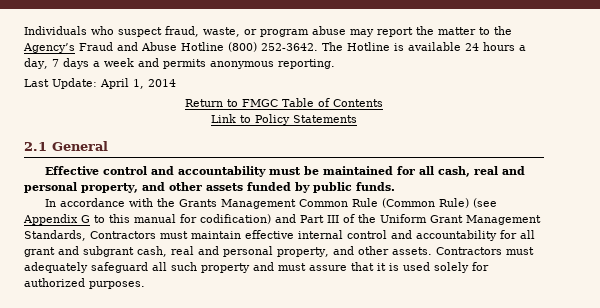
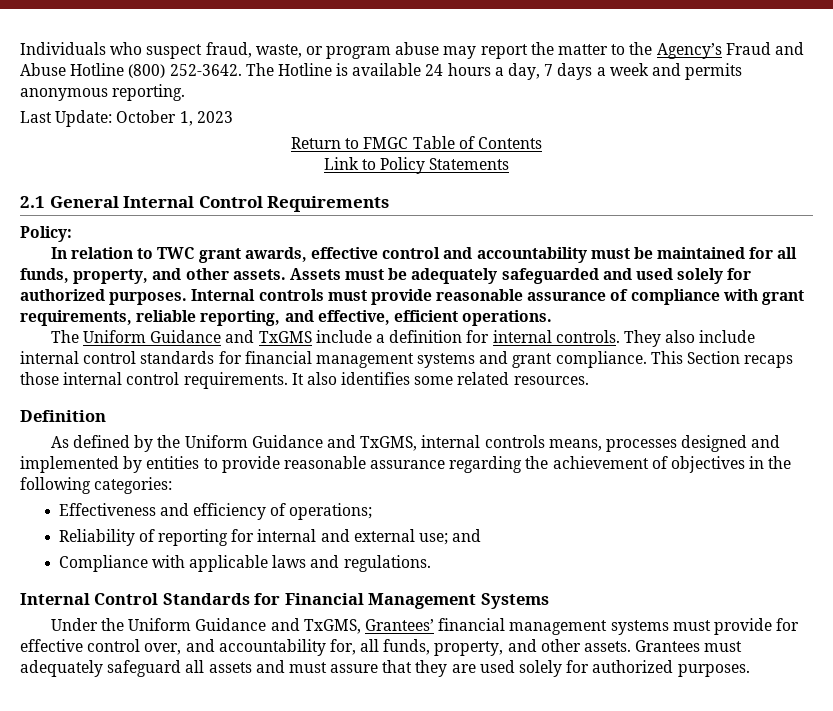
[100,78,176,89] April 1, 2014 -> [116,110,233,126] October 1, 2023
[44,166,99,175] // Effective -> [123,196,390,212] [20,226,72,242] [50,247,378,263] Internal Control Requirements // Policy: // In relation to TWC grant awards, effective
[437,166,525,177] [24,182,395,193] [44,198,497,209] [23,214,541,225] [24,230,535,241] [24,246,534,257] [24,262,489,273] [24,278,145,289] cash, real and personal property, and other assets funded by public funds. // In accordance with the Grants Management Common Rule (Common Rule) (see Appendix G to this manual for codification) and Part III of the Uniform Grant Management Standards, Contractors must maintain effective internal control and accountability for all grant and subgrant cash, real and personal property, and other assets. Contractors must adequately safeguard all such property and must assure that it is used solely for authorized purposes. -> [20,268,752,284] [20,289,805,305] [20,310,553,326] [50,330,756,347] [20,351,794,368] [20,372,589,389] [20,410,106,422] [50,435,781,452] [20,456,792,473] [20,477,173,494] [58,503,373,520] [58,529,482,546] [58,555,431,572] [20,593,549,609] [50,618,800,635] [20,639,743,656] [20,660,750,677] funds, property, and other assets. Assets must be adequately safeguarded and used solely for authorized purposes. Internal controls must provide reasonable assurance of compliance with grant requirements, reliable reporting, and effective, efficient operations. // The Uniform Guidance and TxGMS include a definition for internal controls. They also include internal control standards for financial management systems and grant compliance. This Section recaps those internal control requirements. It also identifies some related resources. // Definition // As defined by the Uniform Guidance and TxGMS, internal controls means, processes designed and implemented by entities to provide reasonable assurance regarding the achievement of objectives in the following categories: // Effectiveness and efficiency of operations; // Reliability of reporting for internal and external use; and // Compliance with applicable laws and regulations. // Internal Control Standards for Financial Management Systems // Under the Uniform Guidance and TxGMS, Grantees’ financial management systems must provide for effective control over, and accountability for, all funds, property, and other assets. Grantees must adequately safeguard all assets and must assure that they are used solely for authorized purposes.

